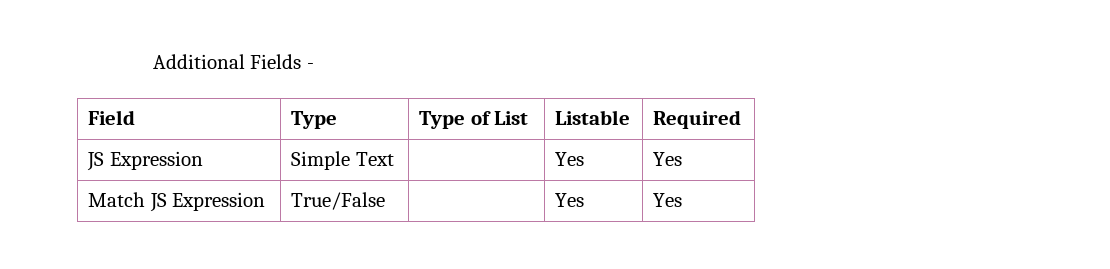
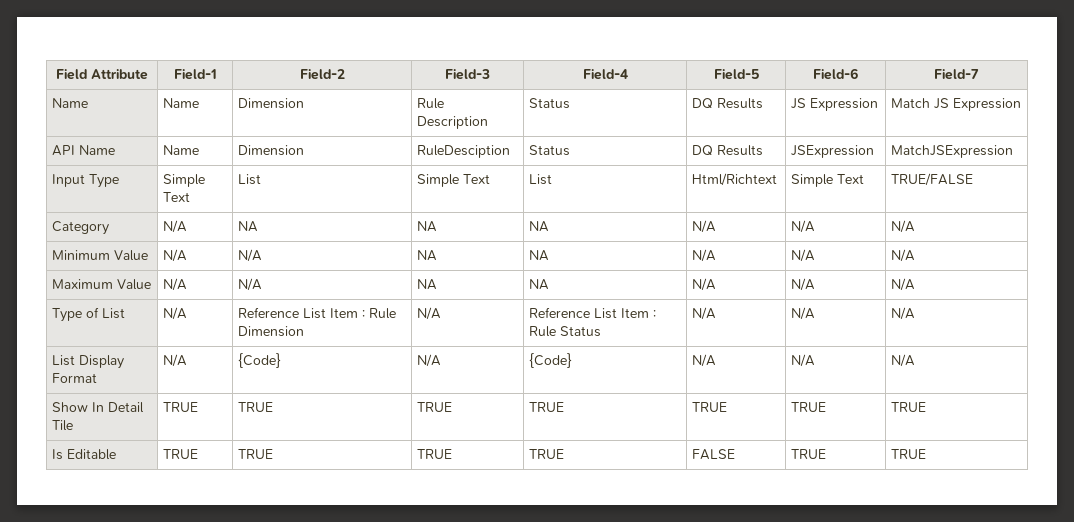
[152,54,314,69] [88,110,136,125] [291,111,338,129] [419,111,529,129] [555,110,631,125] [653,110,742,129] [87,151,203,171] [291,151,394,170] [555,152,585,166] [653,152,683,166] [88,192,266,212] [291,192,386,210] [555,193,585,207] [653,193,683,207] Additional Fields - // Field | Type | Type of List | Listable | Required // JS Expression | Simple Text | | Yes | Yes // Match JS Expression | True/False | | Yes | Yes -> [56,69,148,80] [173,69,217,80] [299,69,345,80] [445,69,490,80] [582,69,628,80] [713,69,759,80] [813,68,858,80] [934,69,979,80] [52,98,89,108] [163,98,200,108] [238,98,305,109] [417,98,445,109] [417,116,489,129] [529,98,571,109] [692,98,764,109] [791,98,879,111] [891,98,1022,111] [52,145,116,156] [163,145,200,155] [238,145,305,156] [417,145,511,158] [529,145,571,156] [692,145,764,156] [791,145,875,158] [891,145,1014,158] [52,174,120,188] [163,174,206,187] [163,192,191,202] [238,174,262,185] [417,174,491,187] [529,174,553,185] [692,173,778,186] [791,174,865,187] [891,173,974,186] [52,221,110,235] [163,220,188,233] [238,221,259,232] [417,221,438,232] [529,221,550,232] [692,220,717,233] [791,220,816,233] [891,220,916,233] [52,250,149,261] [163,249,188,262] [238,249,263,262] [417,250,438,261] [529,250,550,261] [692,249,717,262] [791,249,816,262] [891,249,916,262] [52,279,152,290] [163,278,188,291] [238,278,263,291] [417,279,438,290] [529,279,550,290] [692,278,717,291] [791,278,816,291] [891,278,916,291] [52,307,126,322] [163,307,188,320] [238,307,397,319] [238,326,305,337] [417,307,442,320] [529,307,657,319] [529,326,602,337] [692,307,717,320] [791,307,816,320] [891,307,916,320] [52,355,125,369] [52,373,98,383] [163,354,188,367] [238,353,282,368] [417,354,442,367] [529,353,573,368] [692,354,717,367] [791,354,816,367] [891,354,916,367] [52,402,145,413] [52,420,74,431] [163,402,199,412] [238,402,274,412] [417,402,453,412] [529,402,565,412] [692,402,728,412] [791,402,827,412] [891,402,927,412] [52,449,117,460] [163,449,199,459] [238,449,274,459] [417,449,453,459] [529,449,565,459] [692,449,736,460] [791,449,827,459] [891,449,927,459] Field Attribute | Field-1 | Field-2 | Field-3 | Field-4 | Field-5 | Field-6 | Field-7 // Name | Name | Dimension | Rule Description | Status | DQ Results | JS Expression | Match JS Expression // API Name | Name | Dimension | RuleDesciption | Status | DQ Results | JSExpression | MatchJSExpression // Input Type | Simple Text | List | Simple Text | List | Html/Richtext | Simple Text | TRUE/FALSE // Category | N/A | NA | NA | NA | N/A | N/A | N/A // Minimum Value | N/A | N/A | NA | NA | N/A | N/A | N/A // Maximum Value | N/A | N/A | NA | NA | N/A | N/A | N/A // Type of List | N/A | Reference List Item : Rule Dimension | N/A | Reference List Item : Rule Status | N/A | N/A | N/A // List Display Format | N/A | {Code} | N/A | {Code} | N/A | N/A | N/A // Show In Detail Tile | TRUE | TRUE | TRUE | TRUE | TRUE | TRUE | TRUE // Is Editable | TRUE | TRUE | TRUE | TRUE | FALSE | TRUE | TRUE

